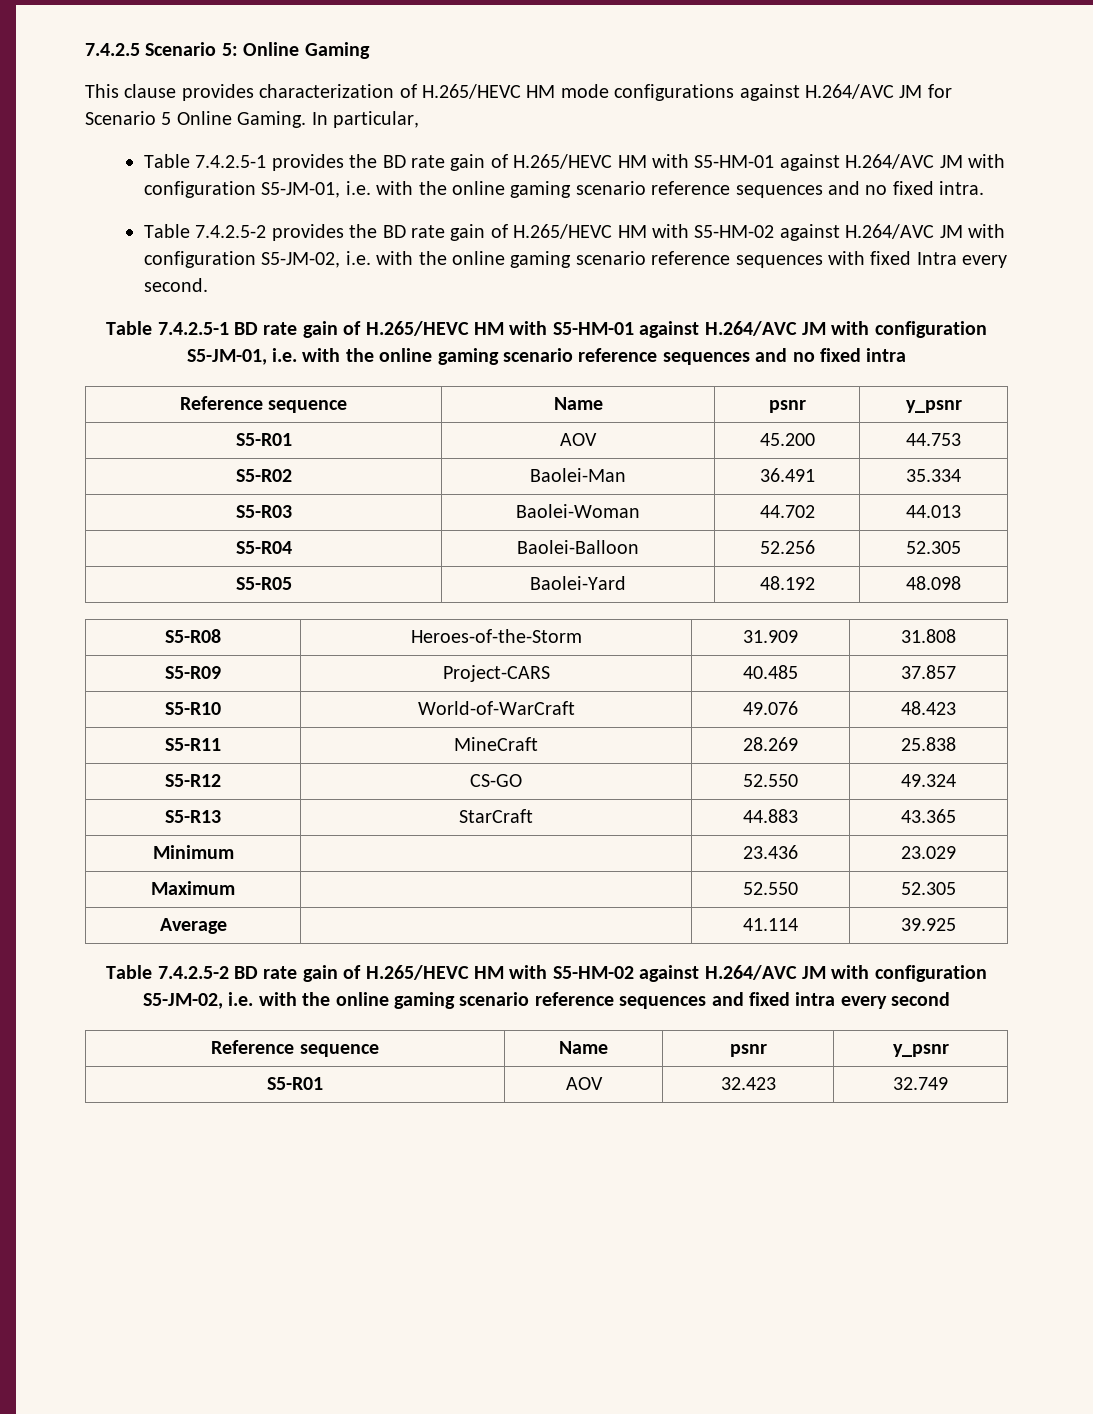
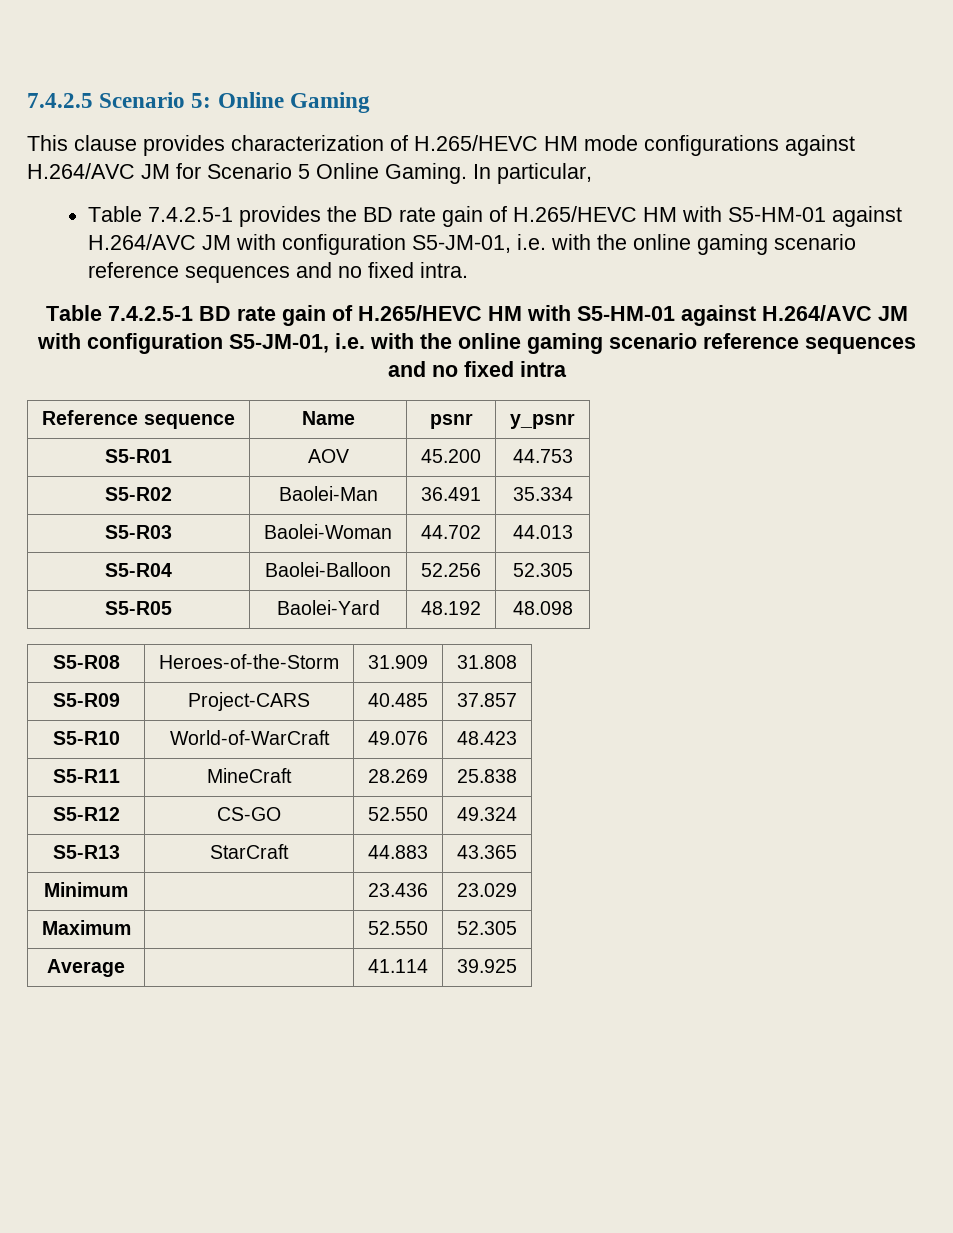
[144,224,1006,241] [144,251,1008,268] [144,278,209,292] // Table 7.4.2.5-2 provides the BD rate gain of H.265/HEVC HM with S5-HM-02 against H.264/AVC JM with configuration S5-JM-02, i.e. with the online gaming scenario reference sequences with fixed Intra every second. -> (469, 270) none
[106,965,987,982] [142,992,951,1009] [211,1040,379,1057] [559,1041,608,1054] [729,1044,767,1057] [892,1044,949,1057] [267,1077,323,1090] [565,1077,603,1090] [720,1077,776,1090] [893,1077,948,1090] // Table 7.4.2.5-2 BD rate gain of H.265/HEVC HM with S5-HM-02 against H.264/AVC JM with configuration S5-JM-02, i.e. with the online gaming scenario reference sequences and fixed intra every second // Reference sequence | Name | psnr | y_psnr // S5-R01 | AOV | 32.423 | 32.749 -> (517, 966) none

